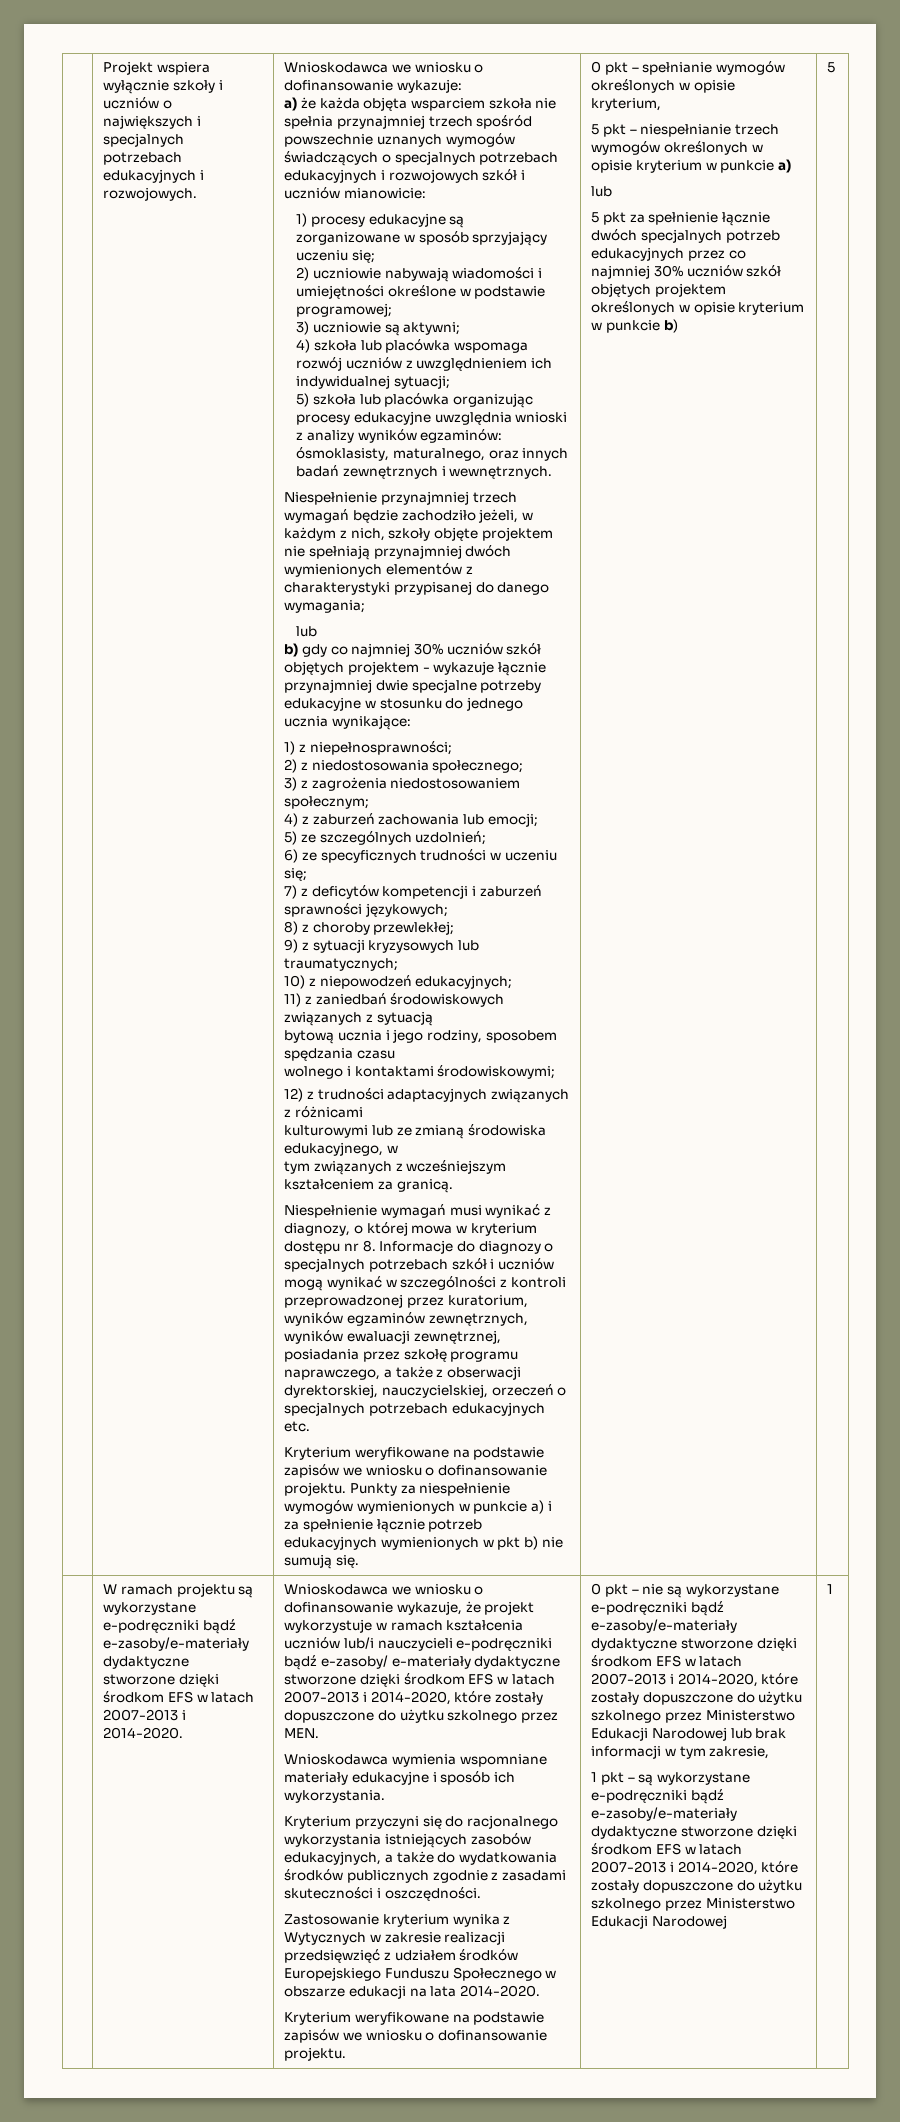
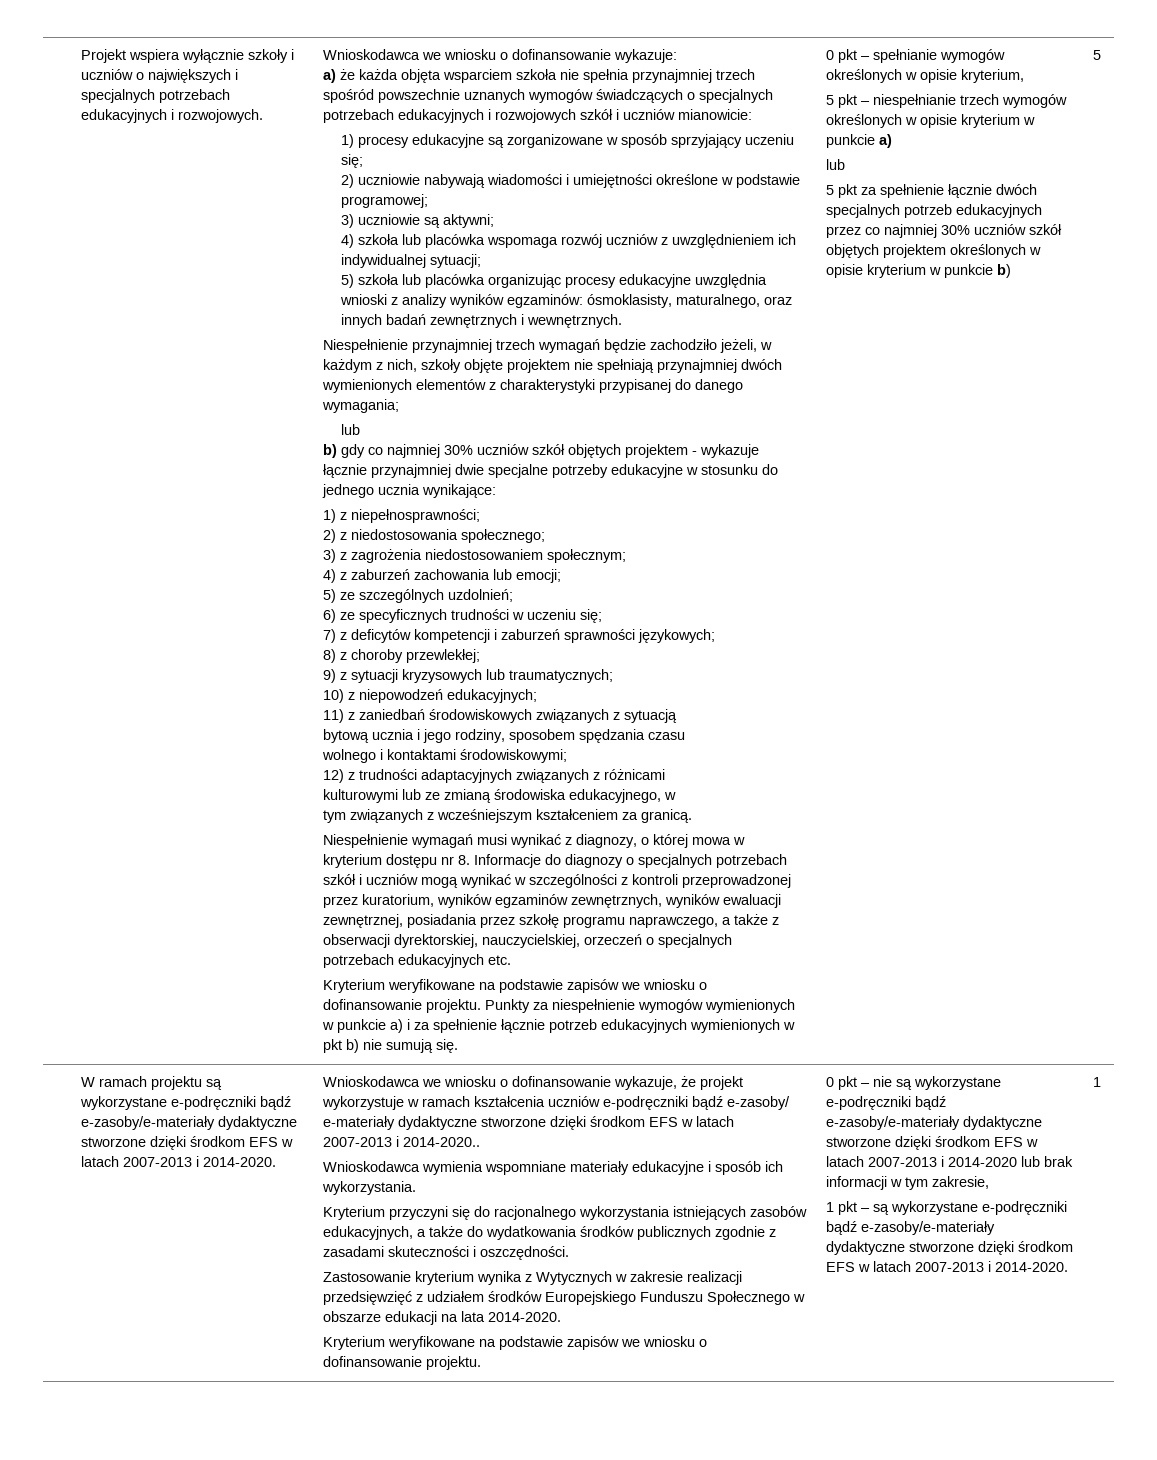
[344,1637,453,1651] lub/i nauczycieli -> (601, 1101) none
[370,1691,544,1705] [284,1709,559,1723] [284,1728,320,1738] 2014-2020, które zostały dopuszczone do użytku szkolnego przez MEN. -> [403,1137,481,1147] 2014-2020..
[677,1673,799,1687] [591,1691,803,1705] [591,1710,795,1723] [591,1727,728,1741] 2014-2020, które zostały dopuszczone do użytku szkolnego przez Ministerstwo Edukacji Narodowej -> [948,1157,1018,1167] 2014-2020
[677,1861,799,1875] [591,1879,803,1893] [591,1898,795,1911] [591,1915,728,1929] 2014-2020, które zostały dopuszczone do użytku szkolnego przez Ministerstwo Edukacji Narodowej -> [995,1262,1069,1272] 2014-2020.

